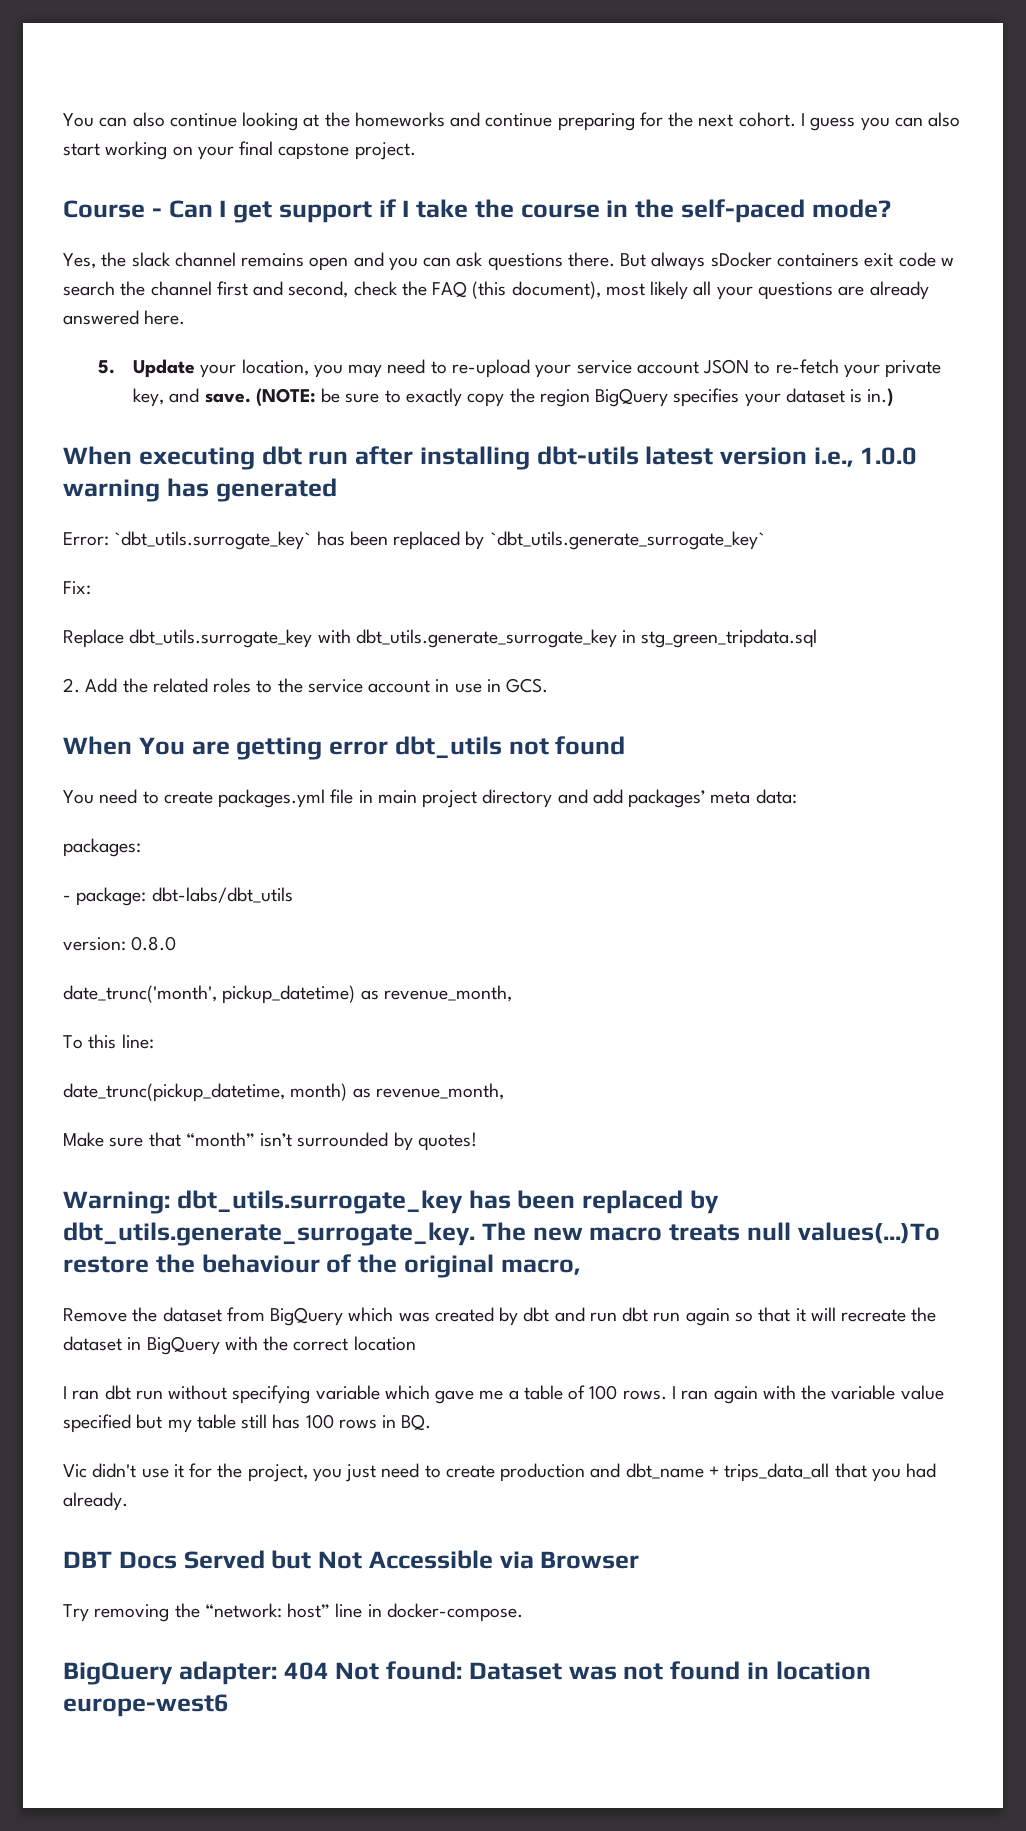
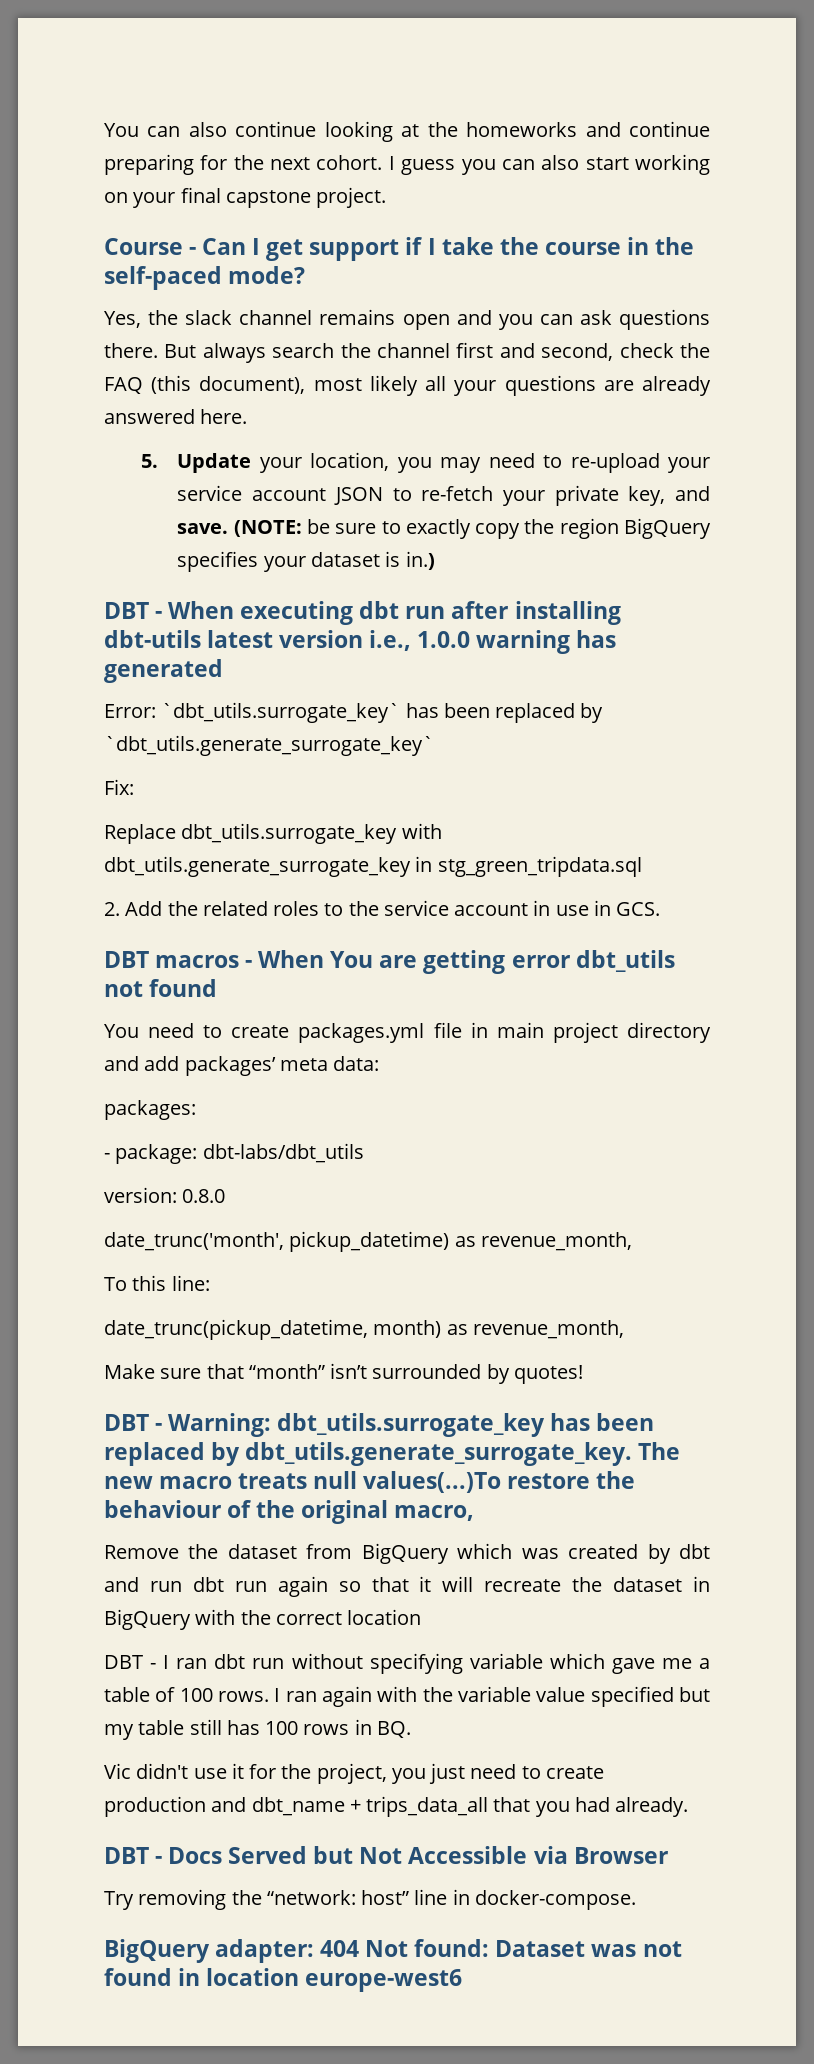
[710,252,954,267] sDocker containers exit code w -> (266, 353) none
(894, 397) none -> [104,602,163,619] DBT -
(549, 685) none -> [104,951,253,968] DBT macros -
(477, 1141) none -> [104,1414,163,1431] DBT -
(416, 1343) none -> [104,1655,157,1669] DBT -
(112, 1559) none -> [155,1856,163,1864] -

